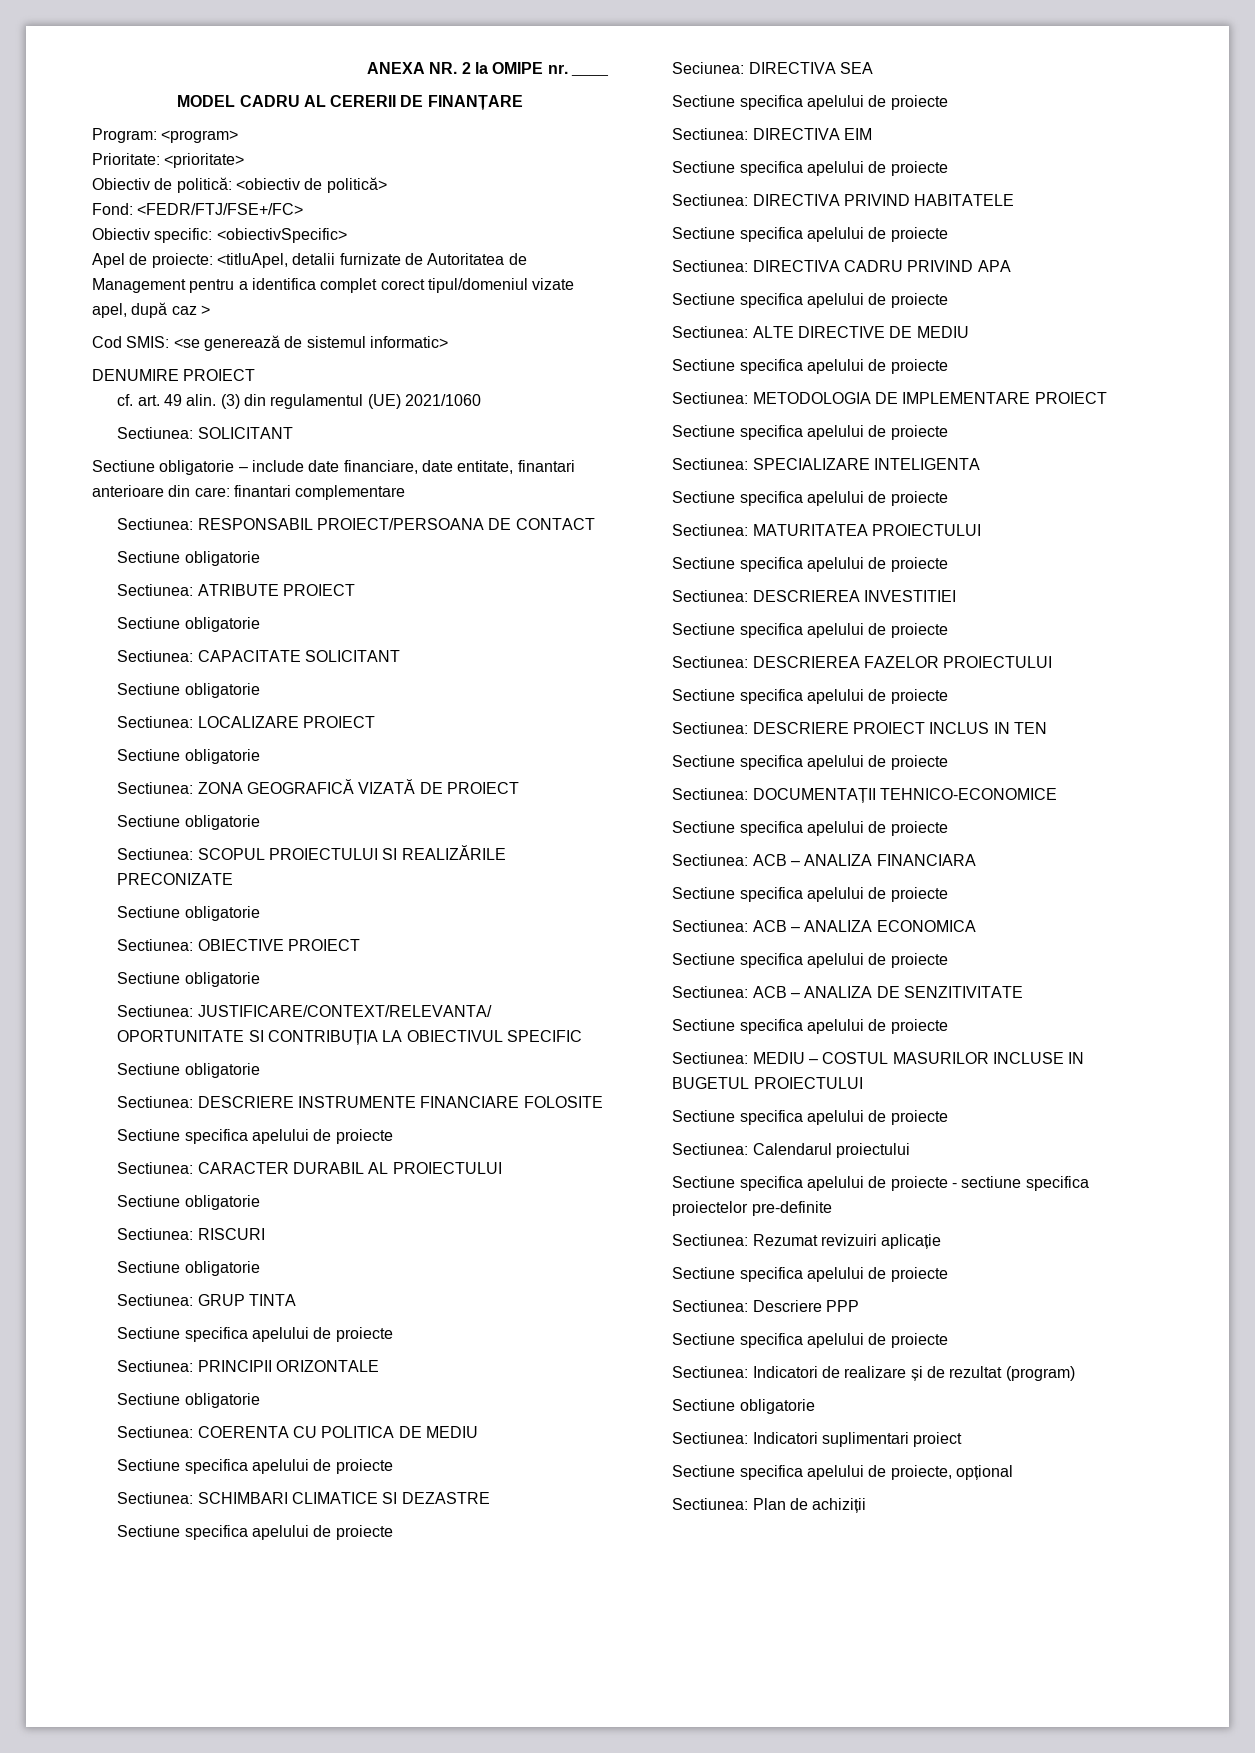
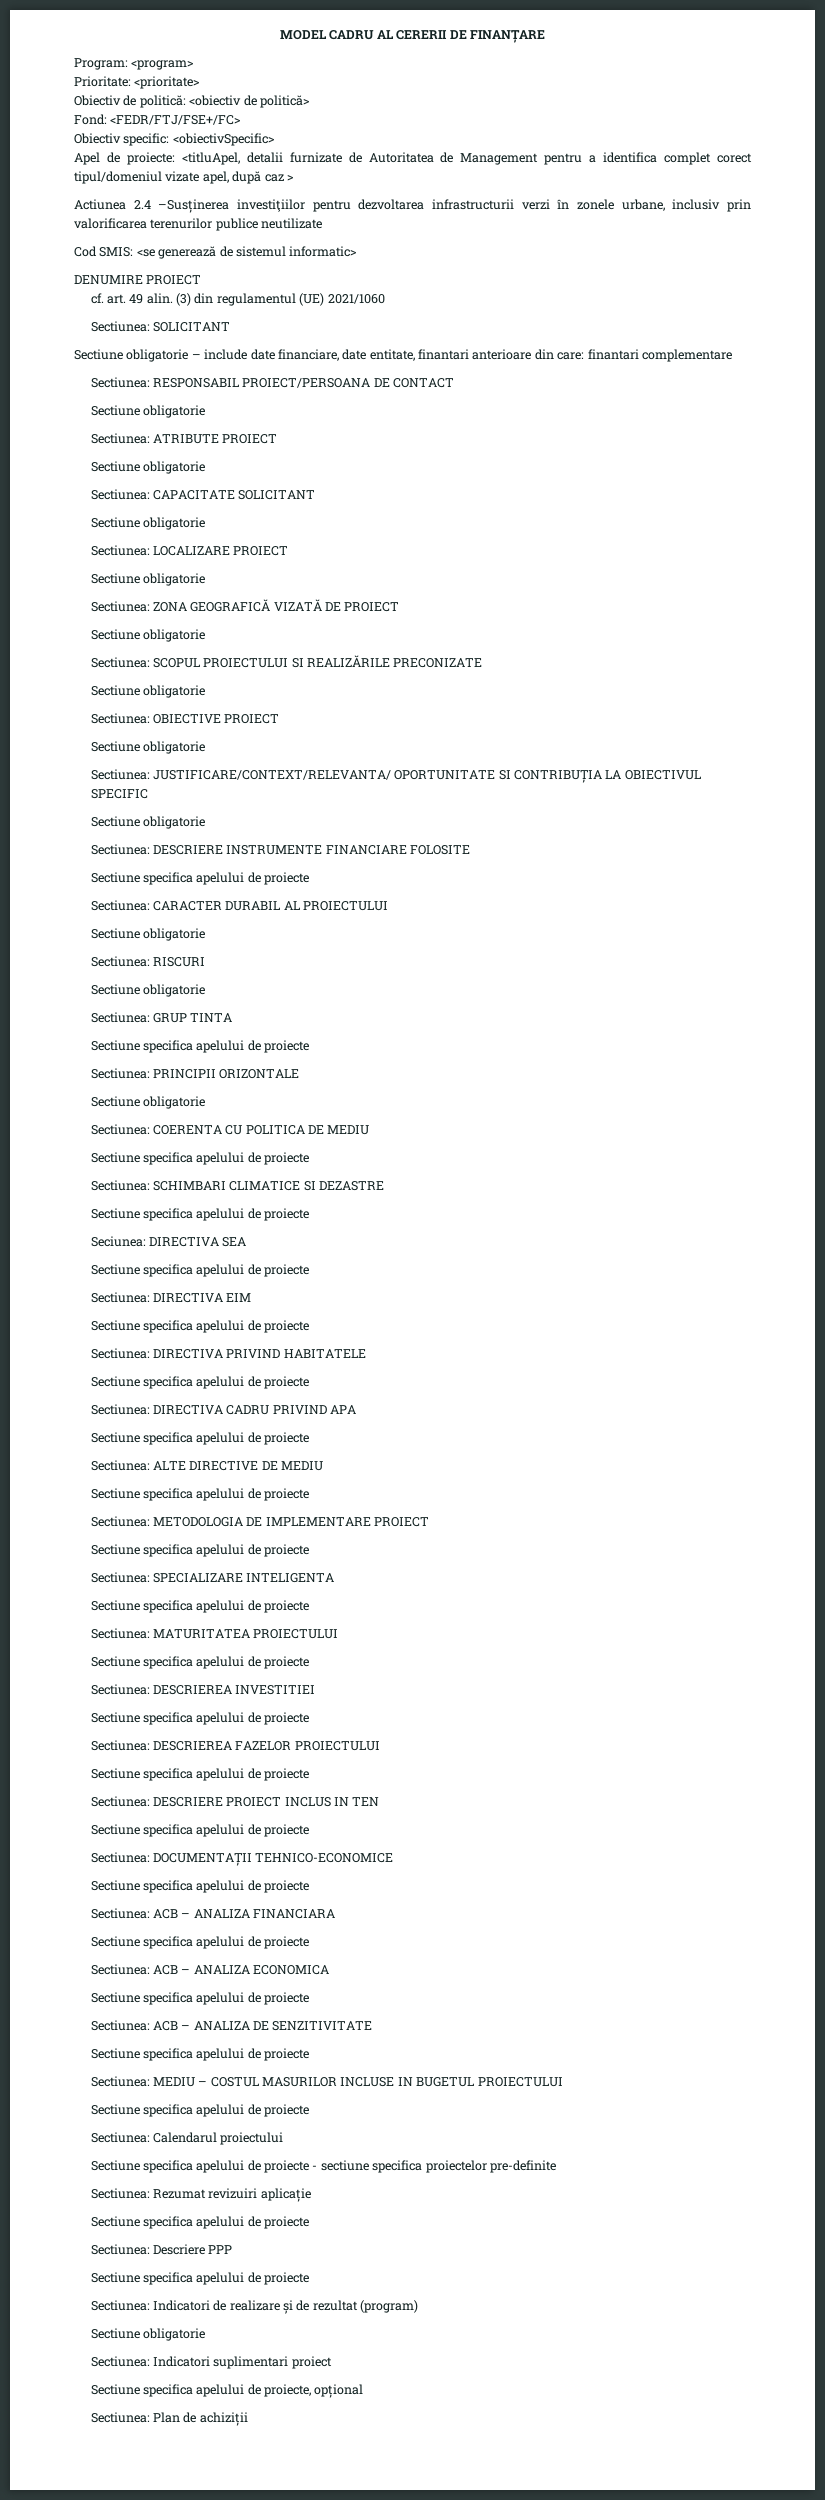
[367,62,568,74] [571,74,609,76] ANEXA NR. 2 la OMIPE nr. ____ // -> (280, 35) none
(210, 310) none -> [74,199,751,213] [74,218,323,231] // Actiunea 2.4 –Susținerea investiţiilor pentru dezvoltarea infrastructurii verzi în zonele urbane, inclusiv prin valorificarea terenurilor publice neutilizate

